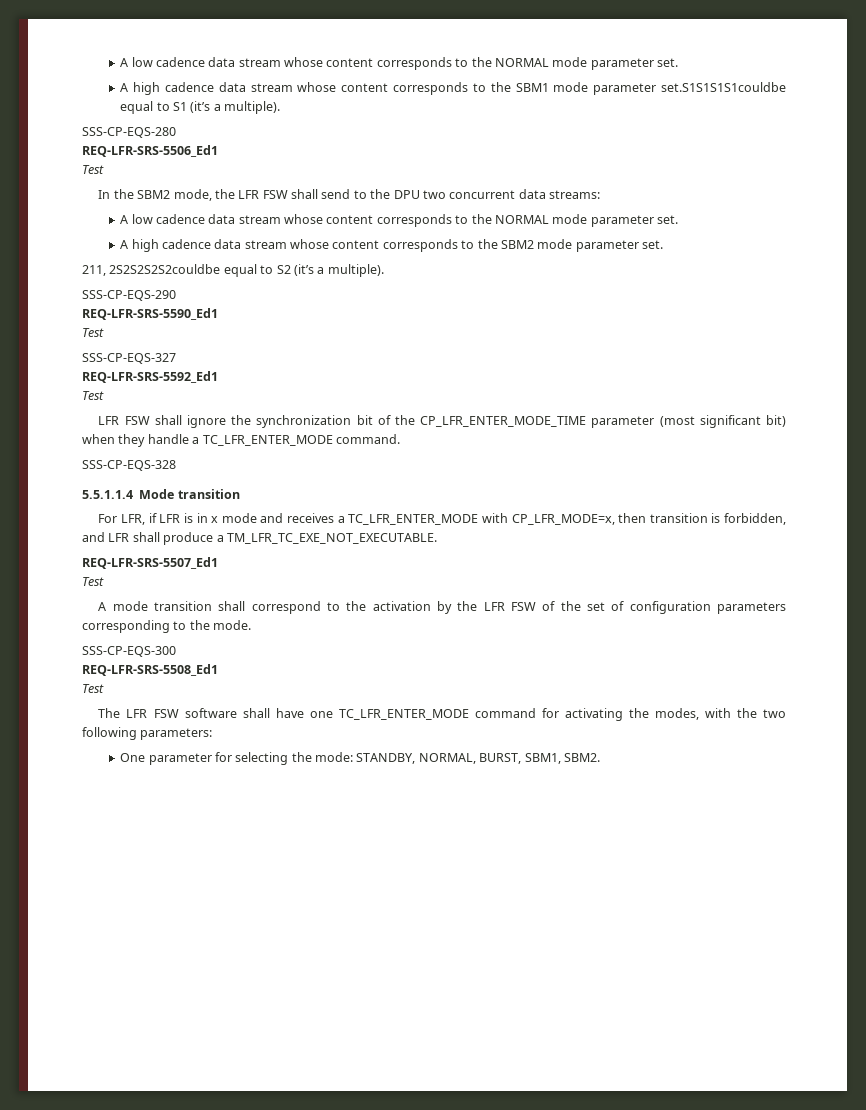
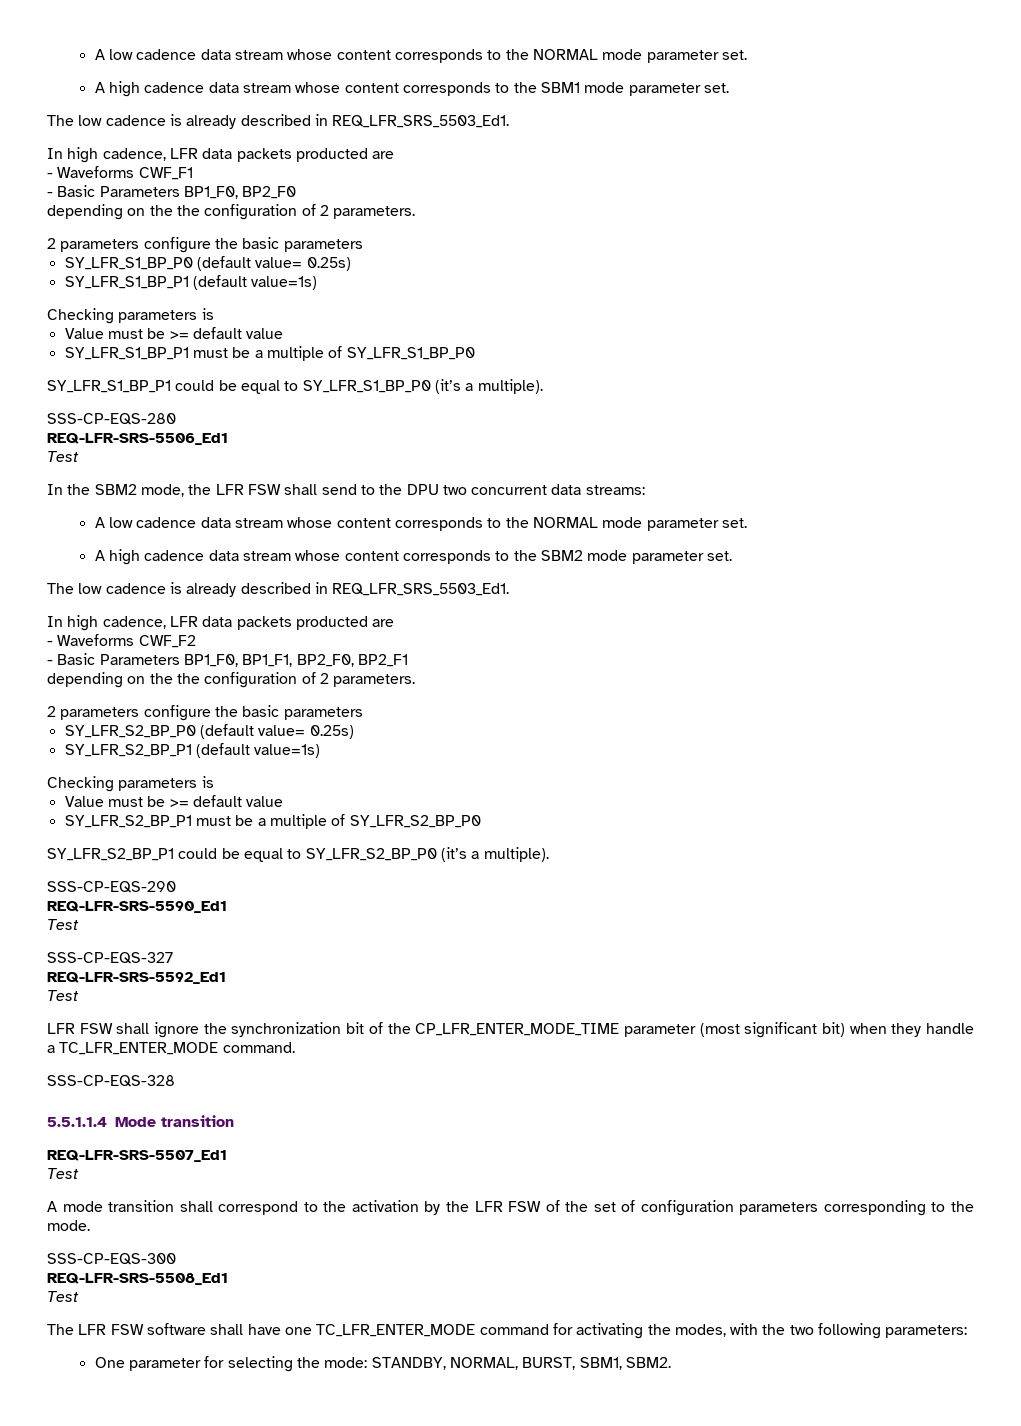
[661,82,787,92] [120,101,187,114] set.S1S1S1S1couldbe equal to S1 -> [703,83,729,93] [47,114,510,129] [47,147,395,163] [47,166,193,180] [47,185,297,199] [47,204,416,220] [47,237,363,253] [64,256,351,271] [64,275,318,290] [47,308,214,324] [64,327,284,339] [64,346,475,361] [47,380,431,394] set. // The low cadence is already described in REQ_LFR_SRS_5503_Ed1. // In high cadence, LFR data packets producted are // - Waveforms CWF_F1 // - Basic Parameters BP1_F0, BP2_F0 // depending on the the configuration of 2 parameters. // 2 parameters configure the basic parameters // SY_LFR_S1_BP_P0 (default value= 0.25s) // SY_LFR_S1_BP_P1 (default value=1s) // Checking parameters is // Value must be >= default value // SY_LFR_S1_BP_P1 must be a multiple of SY_LFR_S1_BP_P0 // SY_LFR_S1_BP_P1 could be equal to SY_LFR_S1_BP_P0
[82,264,291,277] 211, 2S2S2S2S2couldbe equal to S2 -> [47,582,510,597] [47,615,395,631] [47,634,196,648] [47,653,408,667] [47,672,416,688] [47,705,363,721] [64,724,354,739] [64,743,321,758] [47,776,214,792] [64,795,284,807] [64,814,481,829] [47,848,437,862] The low cadence is already described in REQ_LFR_SRS_5503_Ed1. // In high cadence, LFR data packets producted are // - Waveforms CWF_F2 // - Basic Parameters BP1_F0, BP1_F1, BP2_F0, BP2_F1 // depending on the the configuration of 2 parameters. // 2 parameters configure the basic parameters // SY_LFR_S2_BP_P0 (default value= 0.25s) // SY_LFR_S2_BP_P1 (default value=1s) // Checking parameters is // Value must be >= default value // SY_LFR_S2_BP_P1 must be a multiple of SY_LFR_S2_BP_P0 // SY_LFR_S2_BP_P1 could be equal to SY_LFR_S2_BP_P0
[98,513,786,525] [82,532,437,545] // For LFR, if LFR is in x mode and receives a TC_LFR_ENTER_MODE with CP_LFR_MODE=x, then transition is forbidden, and LFR shall produce a TM_LFR_TC_EXE_NOT_EXECUTABLE. -> (234, 1121) none

